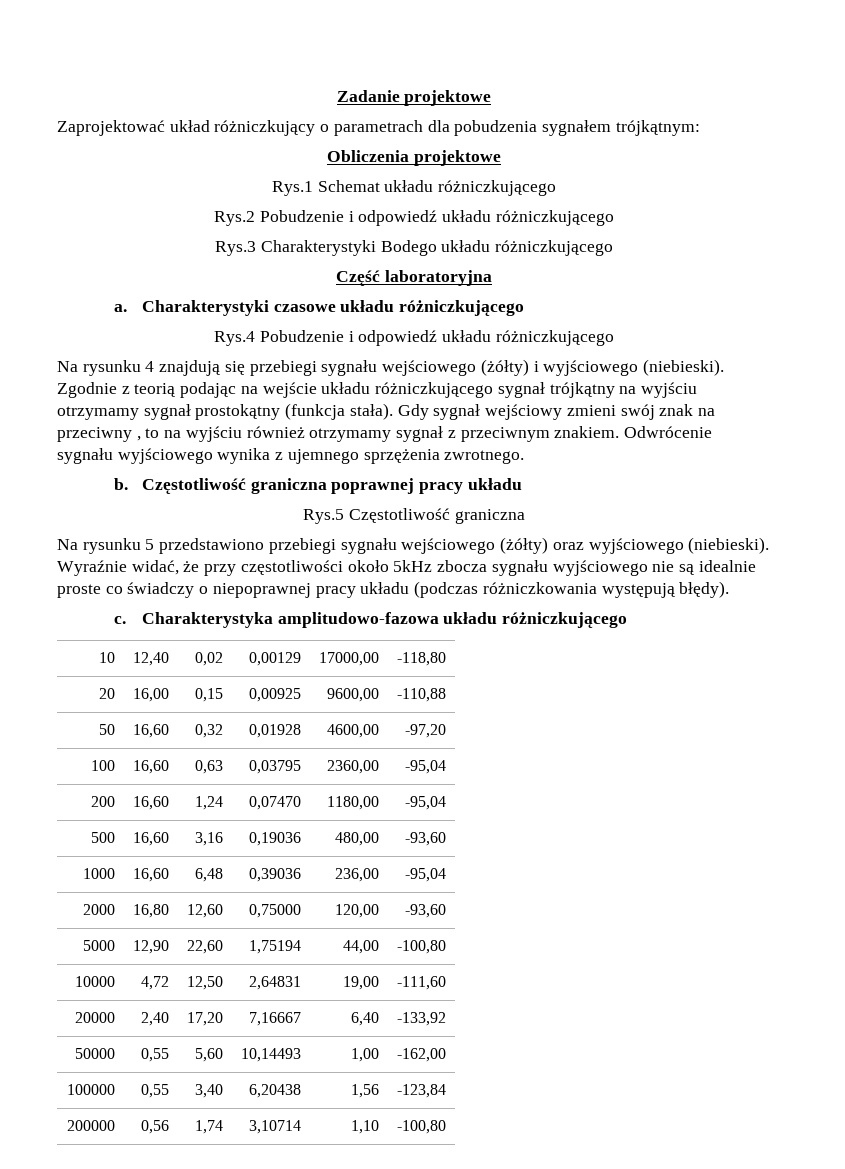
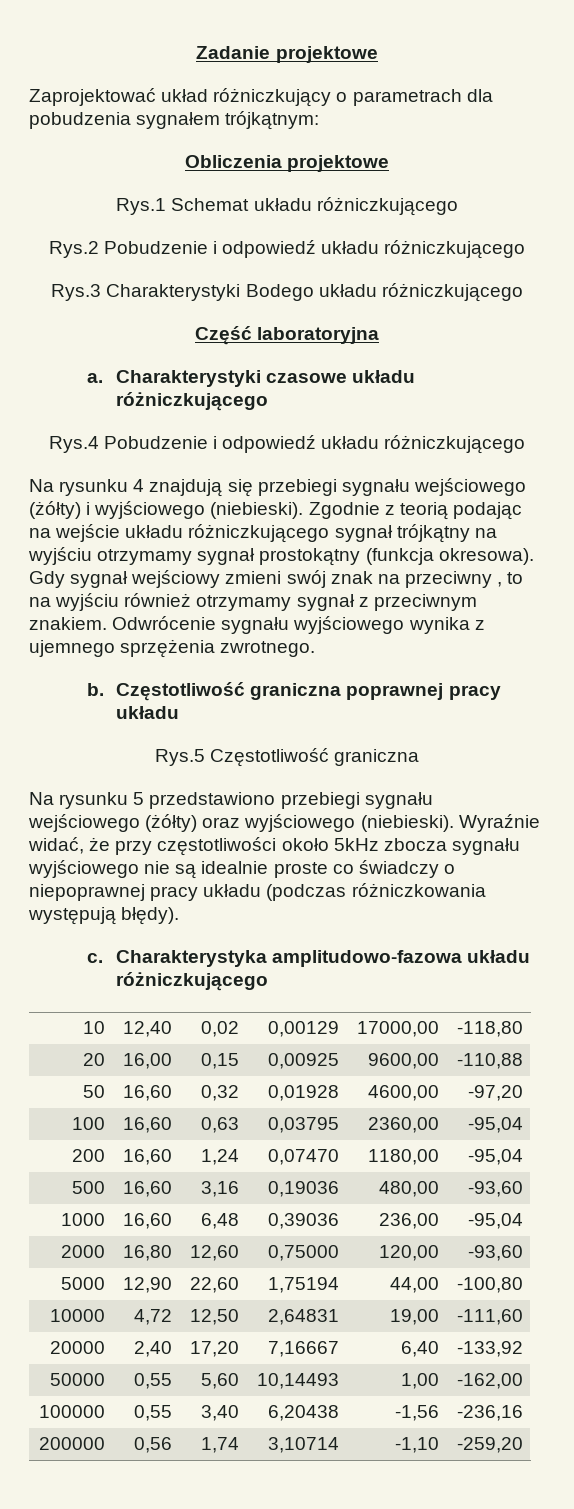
[349,403,393,420] stała). -> [438,548,534,565] okresowa).
[351,1084,380,1098] [397,1084,447,1098] 1,56 | -123,84 -> [394,1405,439,1421] [456,1405,523,1421] -1,56 | -236,16
[351,1120,380,1134] [397,1120,447,1134] 1,10 | -100,80 -> [394,1437,439,1453] [456,1437,523,1453] -1,10 | -259,20

